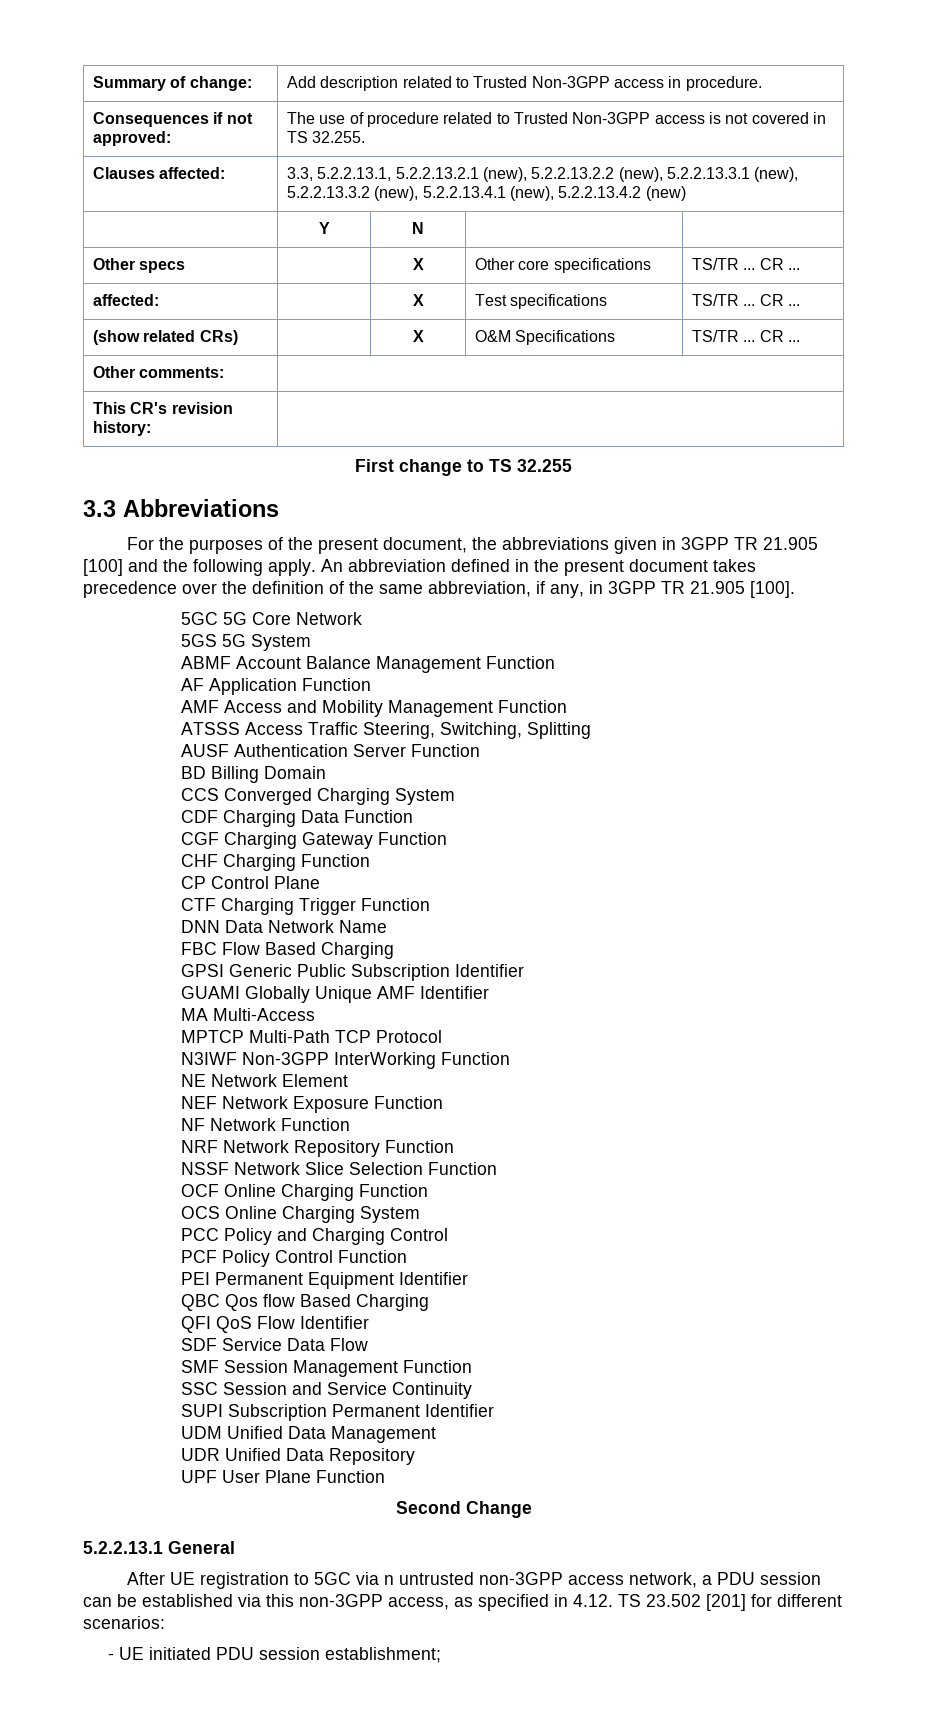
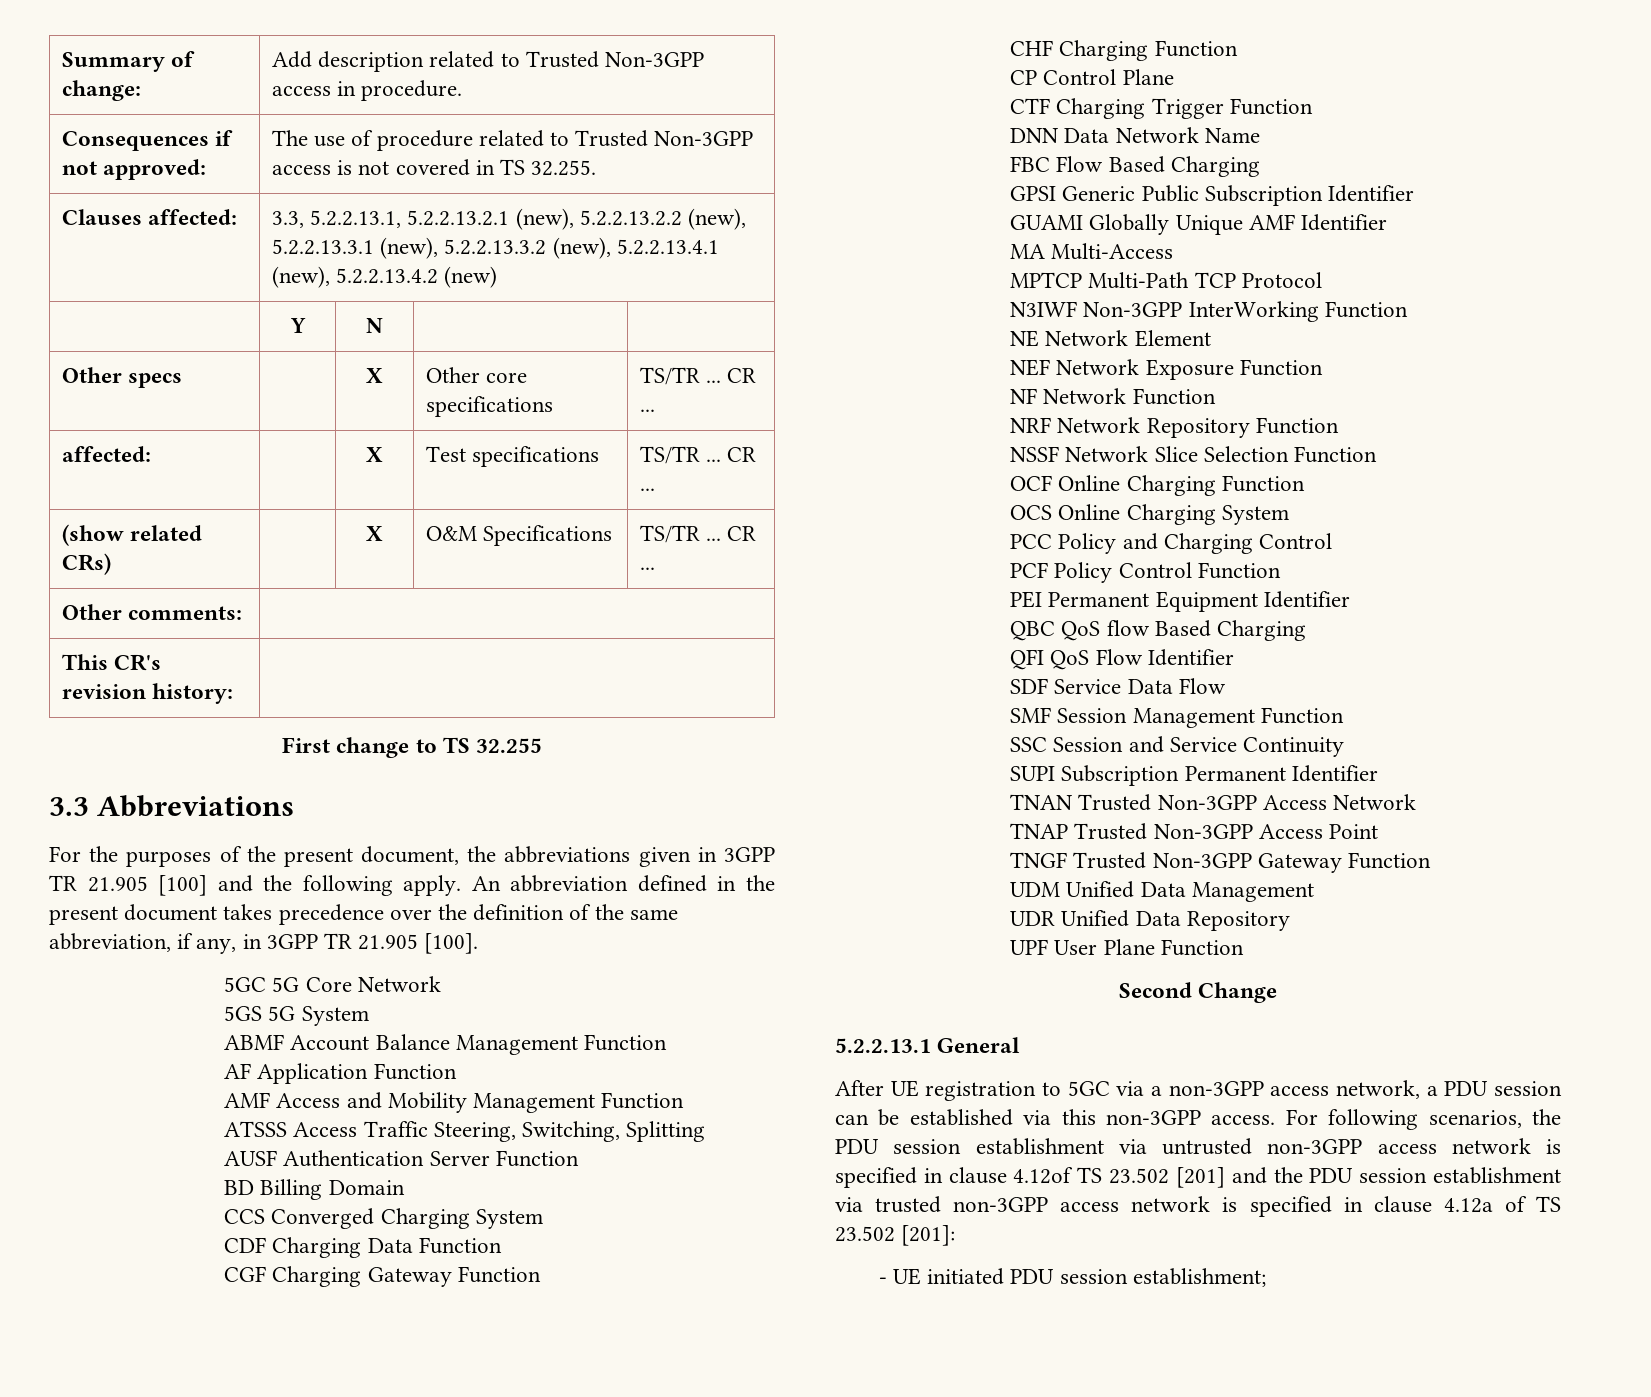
[225,1294,259,1311] Qos -> [1061,621,1101,641] QoS
(495, 1410) none -> [1010,794,1417,811] [1010,823,1379,840] [1010,852,1432,873] // TNAN Trusted Non-3GPP Access Network // TNAP Trusted Non-3GPP Access Point // TNGF Trusted Non-3GPP Gateway Function
[383,1572,474,1585] n untrusted -> [1151,1086,1162,1096] a
[388,1594,842,1611] [83,1616,165,1629] access, as specified in 4.12. TS 23.502 [201] for different scenarios: -> [1211,1109,1561,1130] [835,1138,1561,1155] [835,1167,1561,1188] [835,1196,1561,1217] [835,1225,956,1246] access. For following scenarios, the PDU session establishment via untrusted non-3GPP access network is specified in clause 4.12of TS 23.502 [201] and the PDU session establishment via trusted non-3GPP access network is specified in clause 4.12a of TS 23.502 [201]:

